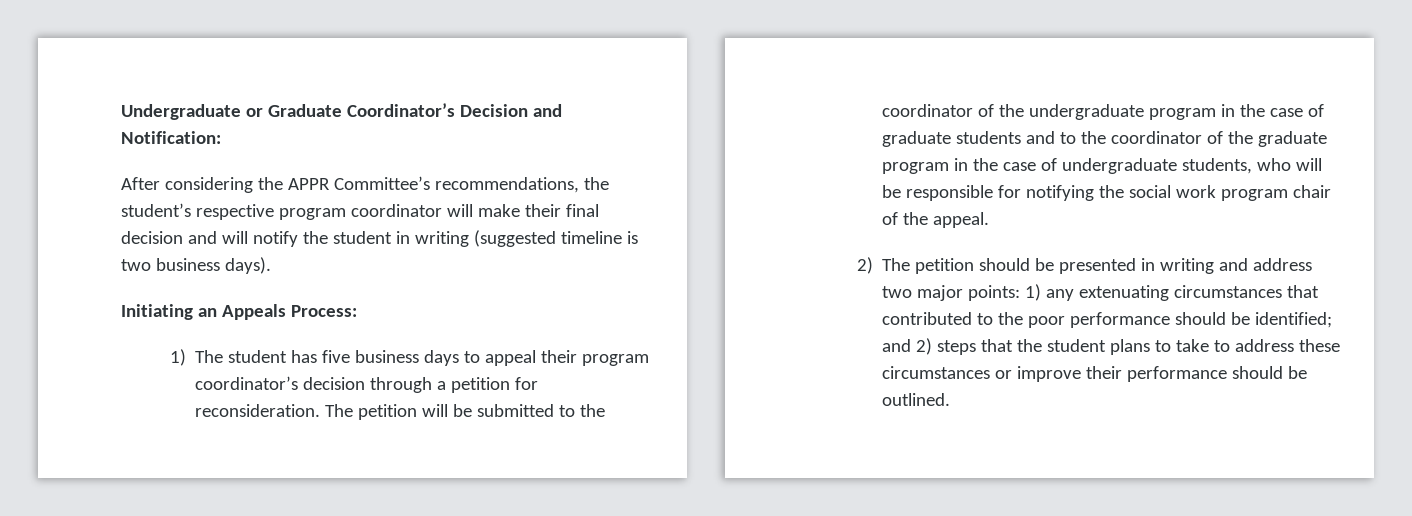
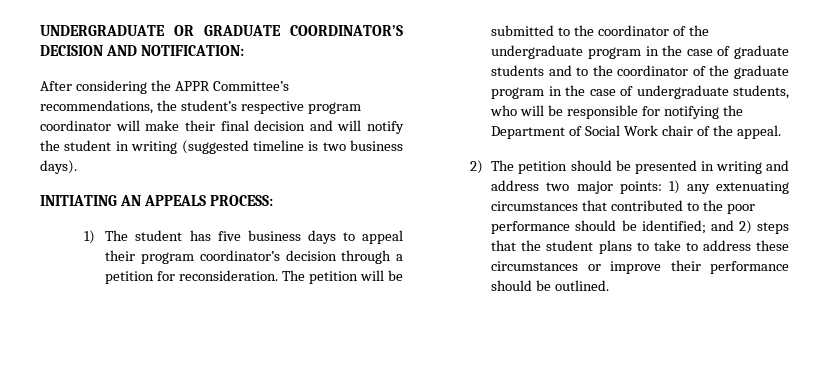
[121,103,562,120] [121,131,221,144] Undergraduate or Graduate Coordinator’s Decision and Notification: -> [40,25,403,36] [40,45,244,56] UNDERGRADUATE OR GRADUATE COORDINATOR’S DECISION AND NOTIFICATION:
[121,304,357,320] Initiating an Appeals Process: -> [40,195,273,206] INITIATING AN APPEALS PROCESS:
[1129,185,1289,201] social work program -> [491,125,659,139] Department of Social Work

